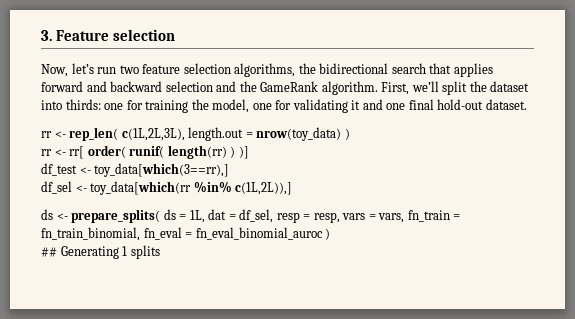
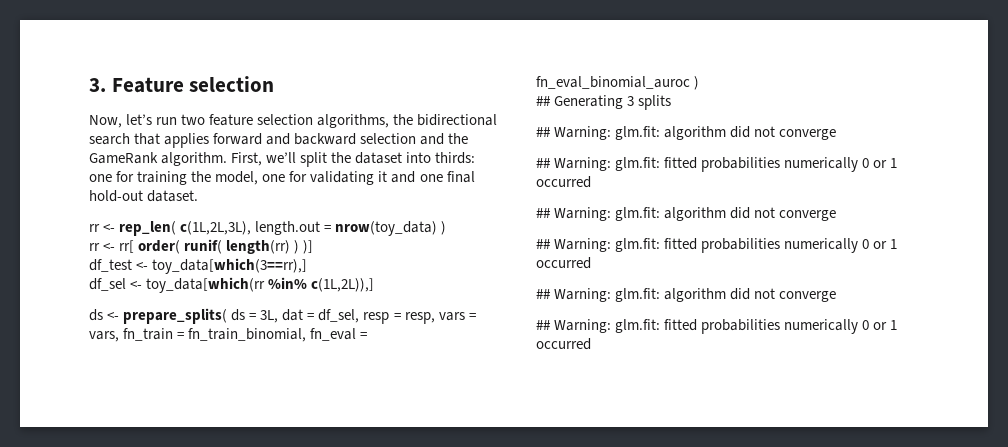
[189,210,205,223] 1L, -> [260,310,279,323] 3L,
[122,245,160,259] 1 splits -> [627,95,672,110] [536,126,837,140] [536,157,898,172] [536,176,591,188] [536,207,837,221] [536,238,898,253] [536,257,591,269] [536,288,837,302] [536,319,898,334] [536,338,591,350] 3 splits // ## Warning: glm.fit: algorithm did not converge // ## Warning: glm.fit: fitted probabilities numerically 0 or 1 occurred // ## Warning: glm.fit: algorithm did not converge // ## Warning: glm.fit: fitted probabilities numerically 0 or 1 occurred // ## Warning: glm.fit: algorithm did not converge // ## Warning: glm.fit: fitted probabilities numerically 0 or 1 occurred

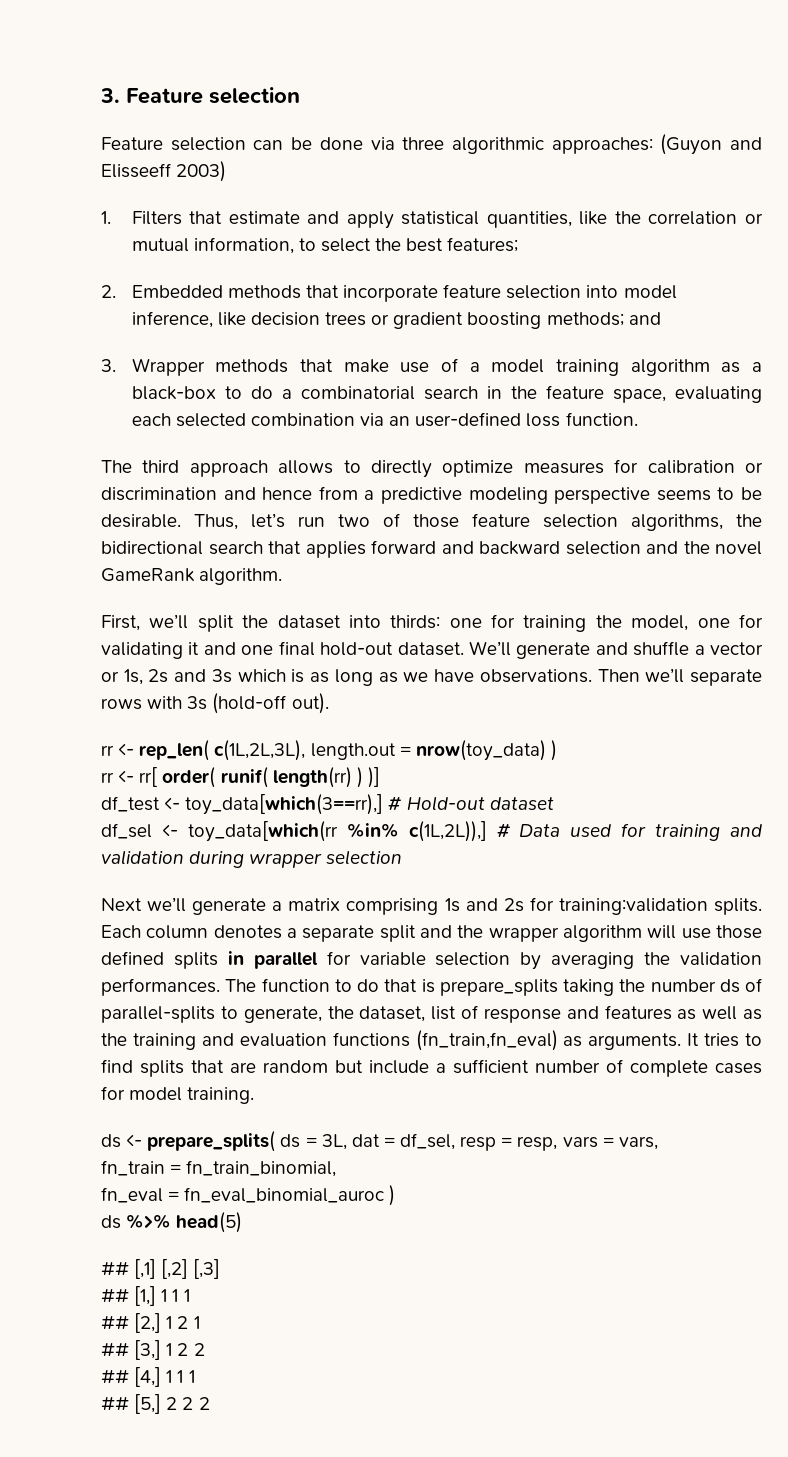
[89,115,122,128] Now, -> [101,134,763,155] [101,161,227,182] [101,211,764,229] [131,237,519,254] [101,284,677,302] [131,311,661,329] [101,358,763,376] [131,385,763,403] [131,412,638,427] [101,459,763,478] [101,486,763,504] [101,514,238,530] Feature selection can be done via three algorithmic approaches: (Guyon and Elisseeff 2003) // 1. Filters that estimate and apply statistical quantities, like the correlation or mutual information, to select the best features; // 2. Embedded methods that incorporate feature selection into model inference, like decision trees or gradient boosting methods; and // 3. Wrapper methods that make use of a model training algorithm as a black-box to do a combinatorial search in the feature space, evaluating each selected combination via an user-defined loss function. // The third approach allows to directly optimize measures for calibration or discrimination and hence from a predictive modeling perspective seems to be desirable. Thus,
(206, 119) none -> [383,513,459,528] of those
(469, 138) none -> [715,541,762,555] novel
(228, 159) none -> (283, 576) //
(199, 196) none -> [468,641,763,659] [101,668,762,686] [101,693,329,714] We’ll generate and shuffle a vector or 1s, 2s and 3s which is as long as we have observations. Then we’ll separate rows with 3s (hold-off out).
(308, 266) none -> [388,796,554,811] # Hold-out dataset
(375, 285) none -> [496,823,762,841] [101,850,403,868] [101,897,763,915] [101,925,763,942] [101,951,762,970] [101,978,762,996] [101,1005,763,1023] [101,1030,762,1051] [101,1059,762,1077] [101,1086,255,1104] # Data used for training and validation during wrapper selection // Next we’ll generate a matrix comprising 1s and 2s for training:validation splits. Each column denotes a separate split and the wrapper algorithm will use those defined splits in parallel for variable selection by averaging the validation performances. The function to do that is prepare_splits taking the number ds of parallel-splits to generate, the dataset, list of response and features as well as the training and evaluation functions (fn_train,fn_eval) as arguments. It tries to find splits that are random but include a sufficient number of complete cases for model training.
(119, 336) none -> (658, 1143) //
(307, 335) none -> (337, 1168) //
[536,95,672,110] [536,126,837,140] [536,157,898,172] [536,176,591,188] [536,207,837,221] [536,238,898,253] [536,257,591,269] [536,288,837,302] [536,319,898,334] [536,338,591,350] ## Generating 3 splits // ## Warning: glm.fit: algorithm did not converge // ## Warning: glm.fit: fitted probabilities numerically 0 or 1 occurred // ## Warning: glm.fit: algorithm did not converge // ## Warning: glm.fit: fitted probabilities numerically 0 or 1 occurred // ## Warning: glm.fit: algorithm did not converge // ## Warning: glm.fit: fitted probabilities numerically 0 or 1 occurred -> [101,1212,243,1233] [101,1259,221,1279] [101,1286,190,1306] [101,1313,200,1333] [101,1340,205,1360] [101,1367,195,1387] [101,1394,210,1414] ds %>% head(5) // ## [,1] [,2] [,3] // ## [1,] 1 1 1 // ## [2,] 1 2 1 // ## [3,] 1 2 2 // ## [4,] 1 1 1 // ## [5,] 2 2 2

